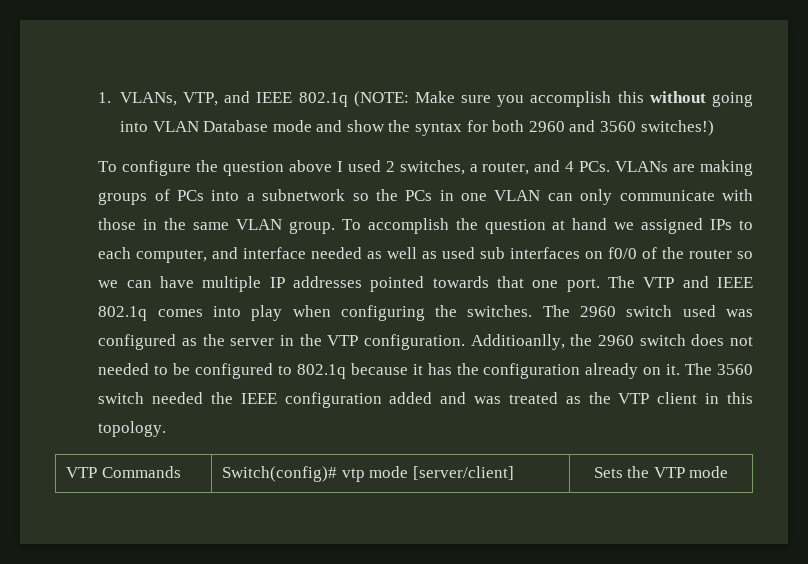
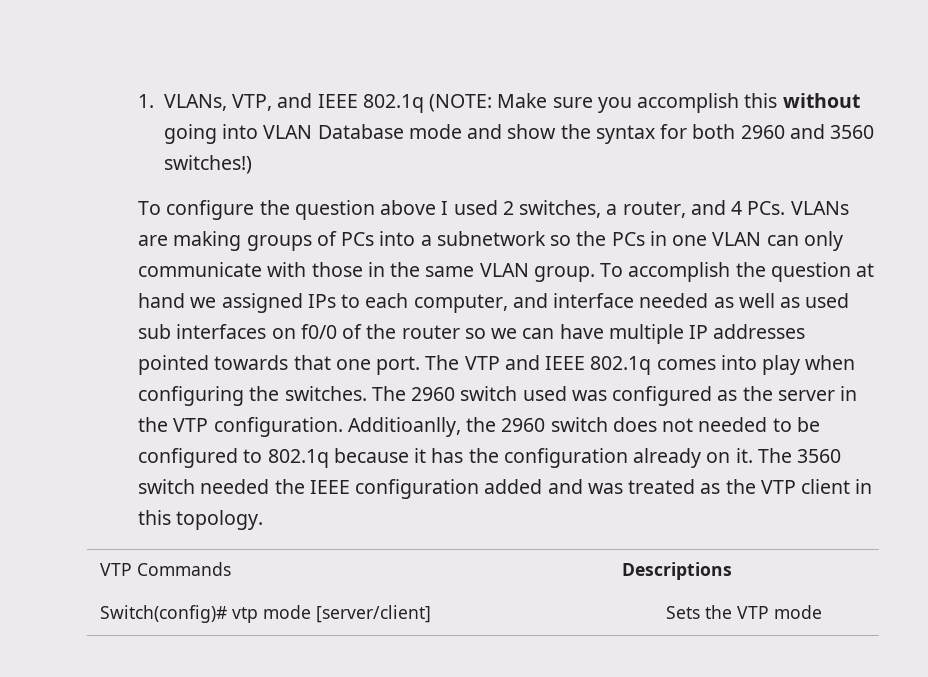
(181, 472) none -> [621,562,732,580] Descriptions //

